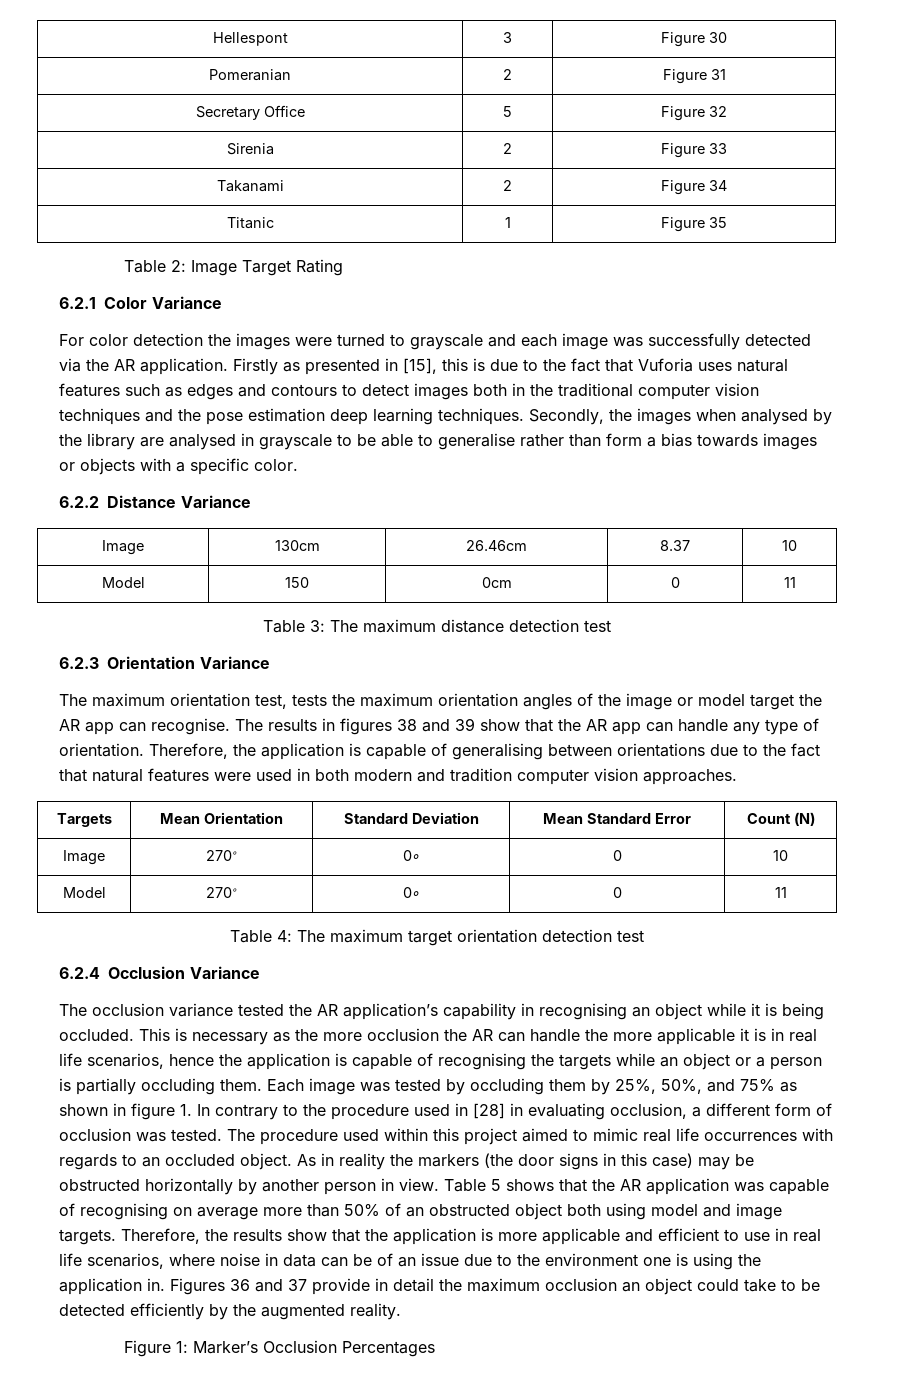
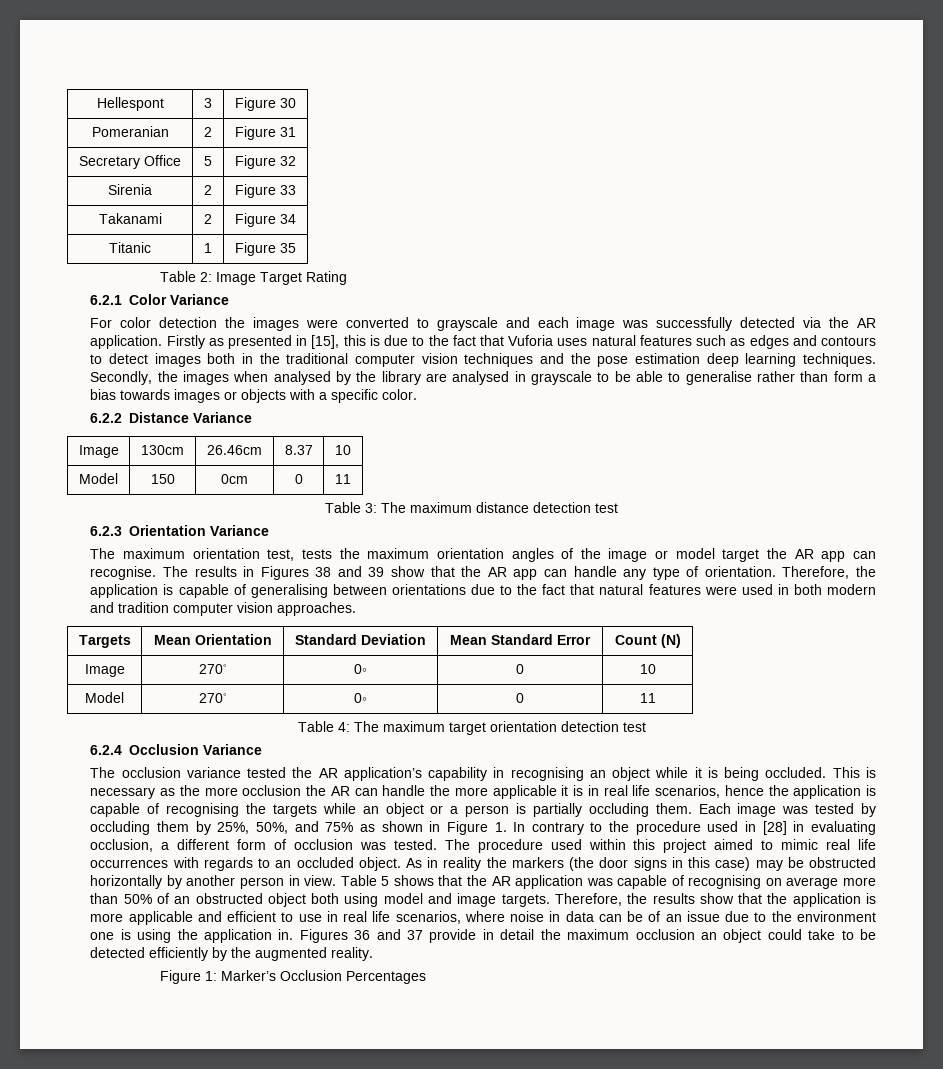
[336,334,385,346] turned -> [345,317,409,328] converted
[339,718,392,735] figures -> [260,566,309,580] Figures
[130,1103,175,1120] figure -> [446,821,488,835] Figure

